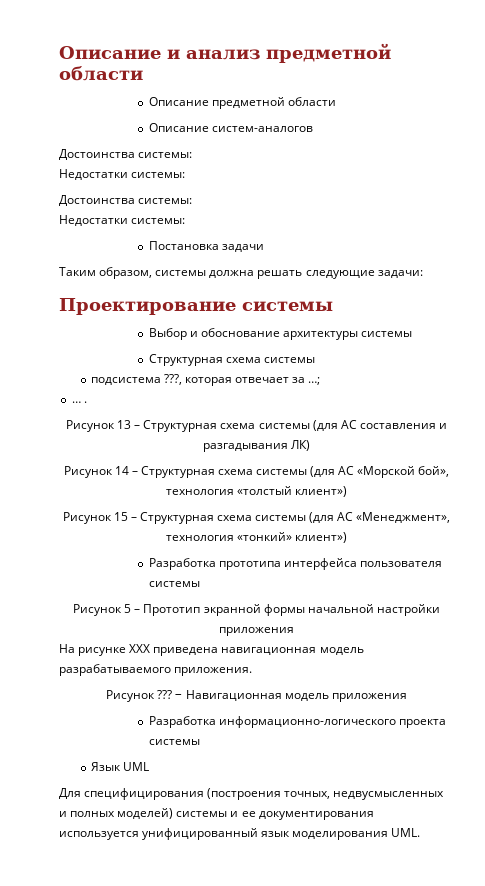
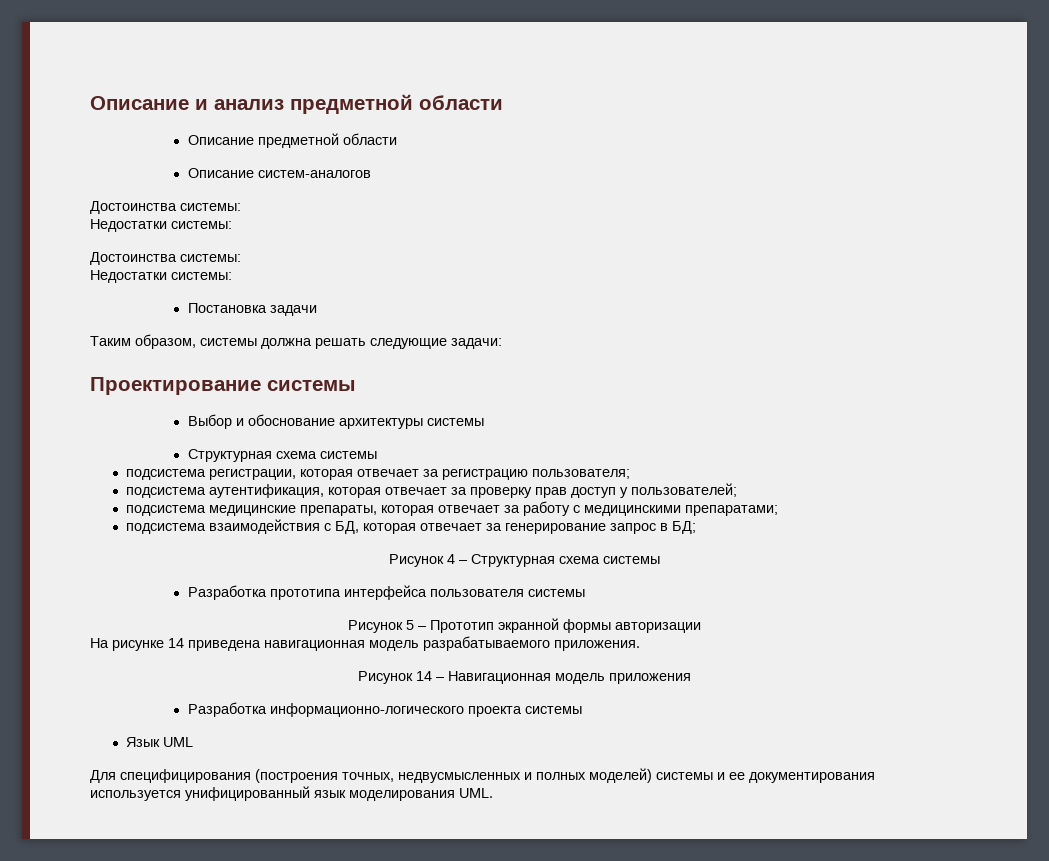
[163,374,321,386] [71,401,87,403] [66,420,447,432] [202,440,311,452] [63,466,450,478] [165,486,348,497] [62,512,451,524] [165,532,348,543] ???, которая отвечает за …; // … . // Рисунок 13 – Структурная схема системы (для АС составления и разгадывания ЛК) // Рисунок 14 – Структурная схема системы (для АС «Морской бой», технология «толстый клиент») // Рисунок 15 – Структурная схема системы (для АС «Менеджмент», технология «тонкий» клиент») -> [209,469,631,480] [126,483,738,498] [126,501,779,516] [126,519,697,534] [389,554,660,567] регистрации, которая отвечает за регистрацию пользователя; // подсистема аутентификация, которая отвечает за проверку прав доступ у пользователей; // подсистема медицинские препараты, которая отвечает за работу с медицинскими препаратами; // подсистема взаимодействия с БД, которая отвечает за генерирование запрос в БД; // Рисунок 4 – Структурная схема системы
[307,604,440,616] [219,627,294,636] начальной настройки приложения -> [615,622,701,633] авторизации
[129,644,151,653] ХХХ -> [168,638,184,648] 14
[157,690,173,699] ??? -> [416,671,432,681] 14

